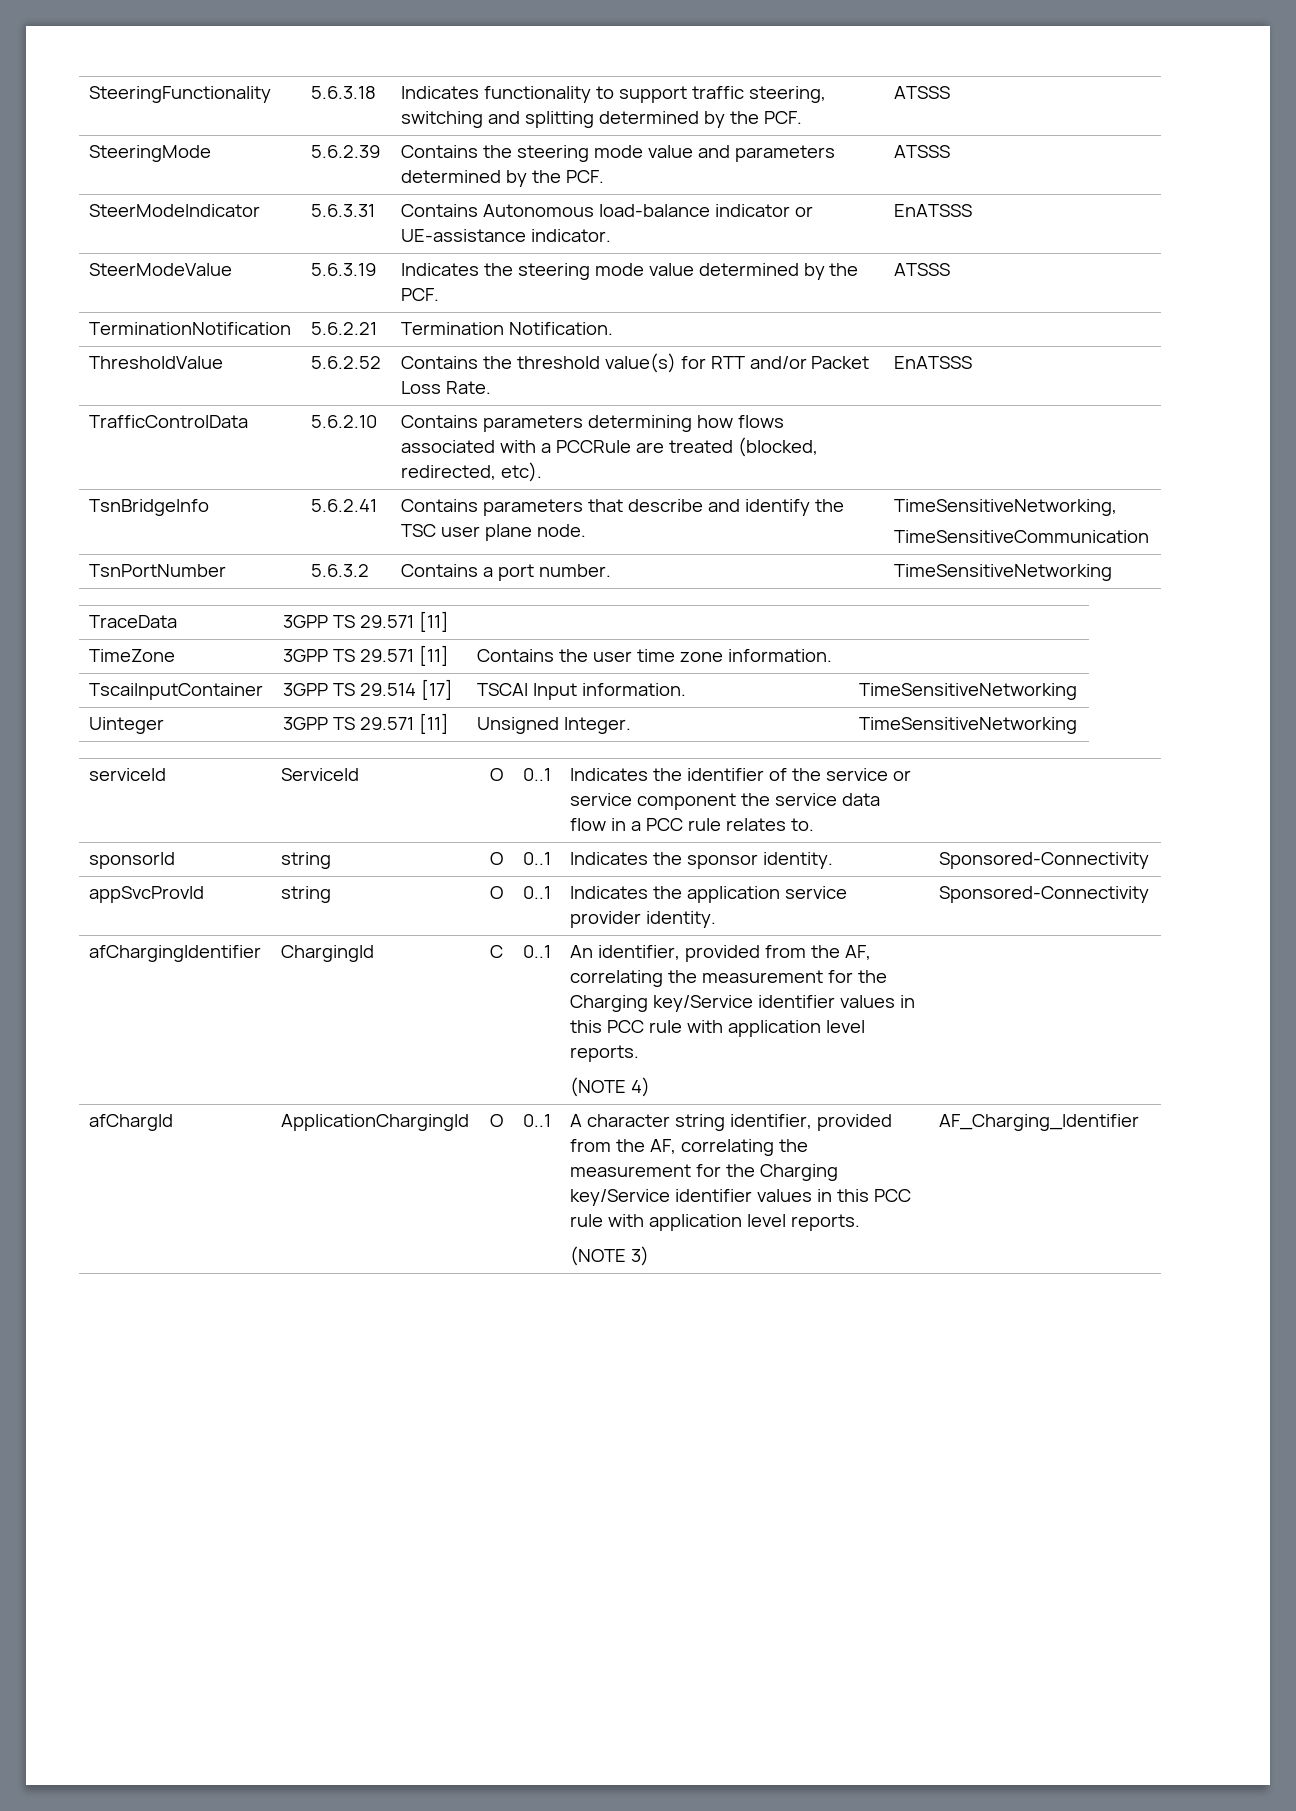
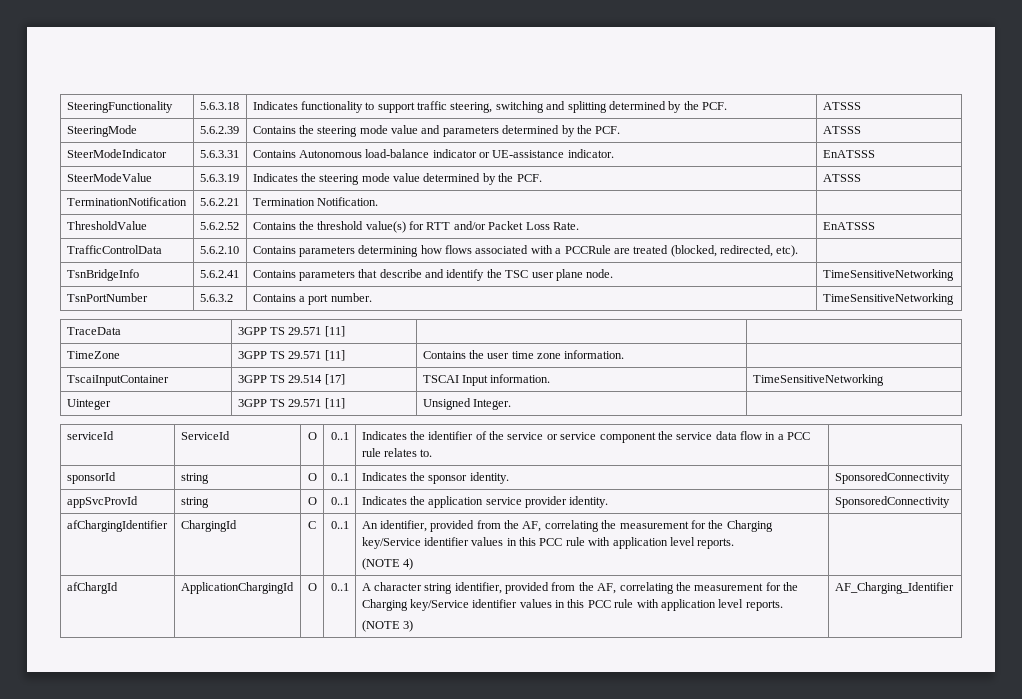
[893,499,1117,516] [893,530,1149,543] TimeSensitiveNetworking, // TimeSensitiveCommunication -> [822,269,954,281] TimeSensitiveNetworking
[858,717,1077,734] TimeSensitiveNetworking -> (511, 404) none
[938,852,1149,869] Sponsored-Connectivity -> [834,472,950,484] SponsoredConnectivity
[938,886,1149,903] Sponsored-Connectivity -> [834,496,950,508] SponsoredConnectivity

